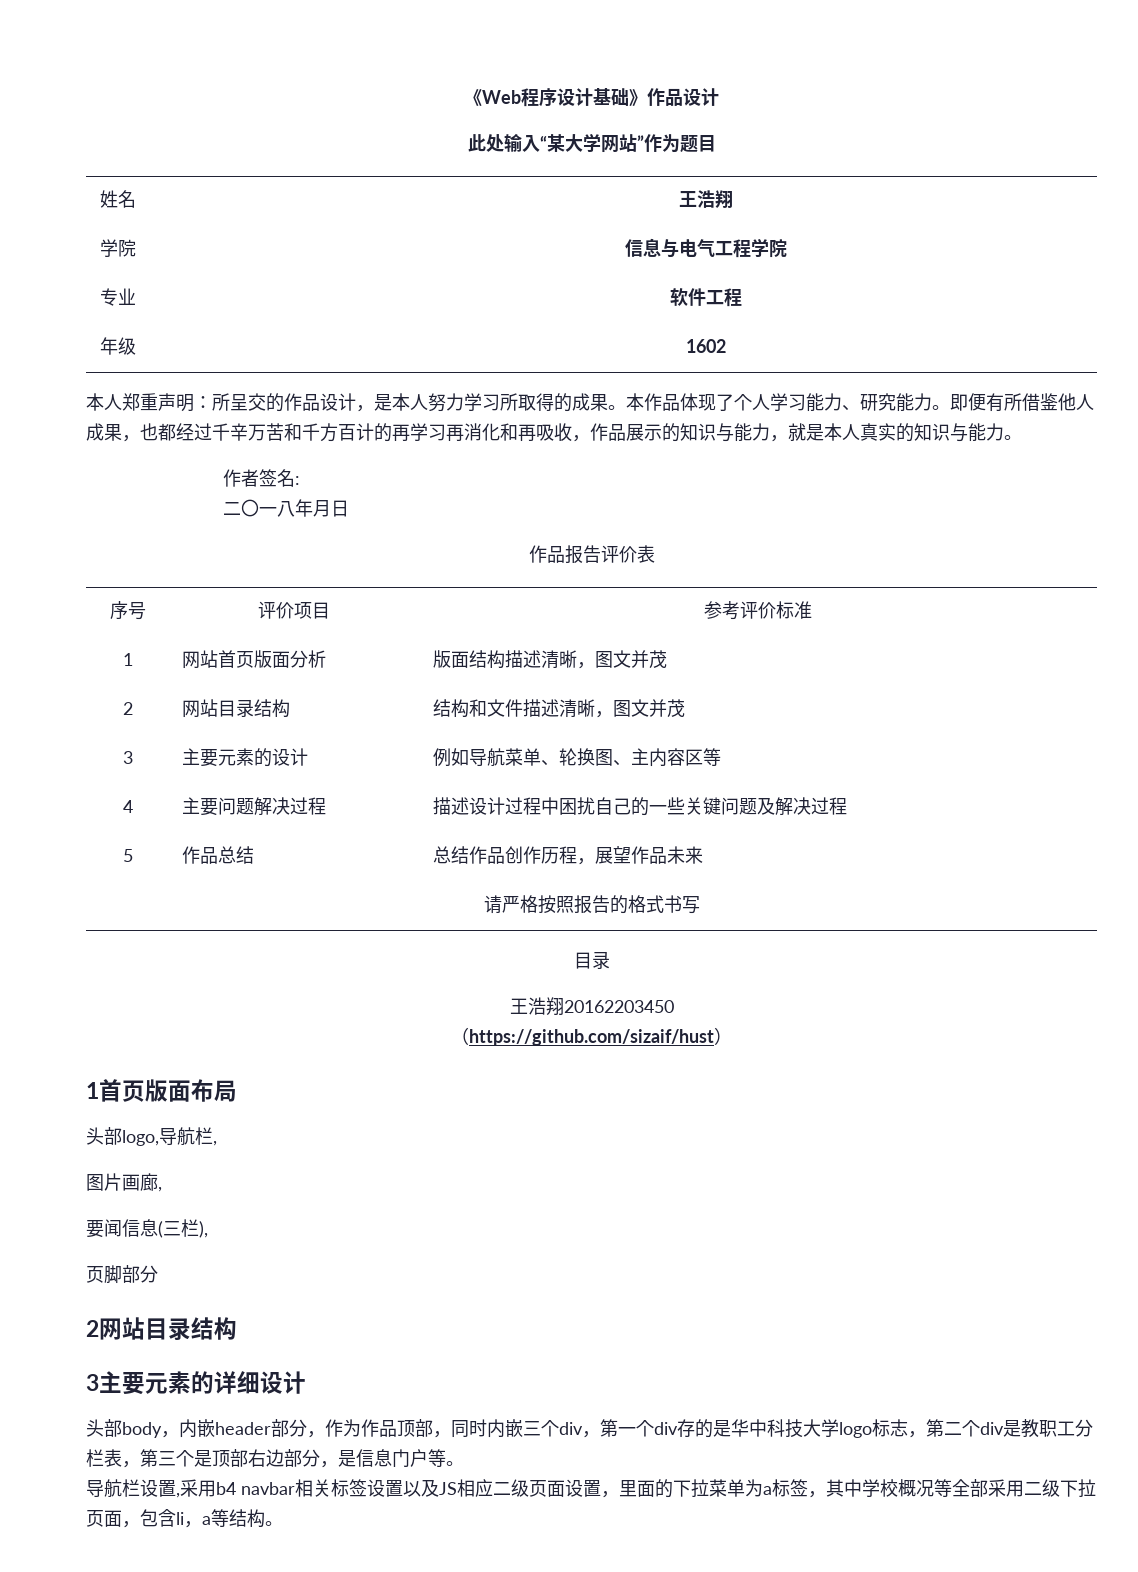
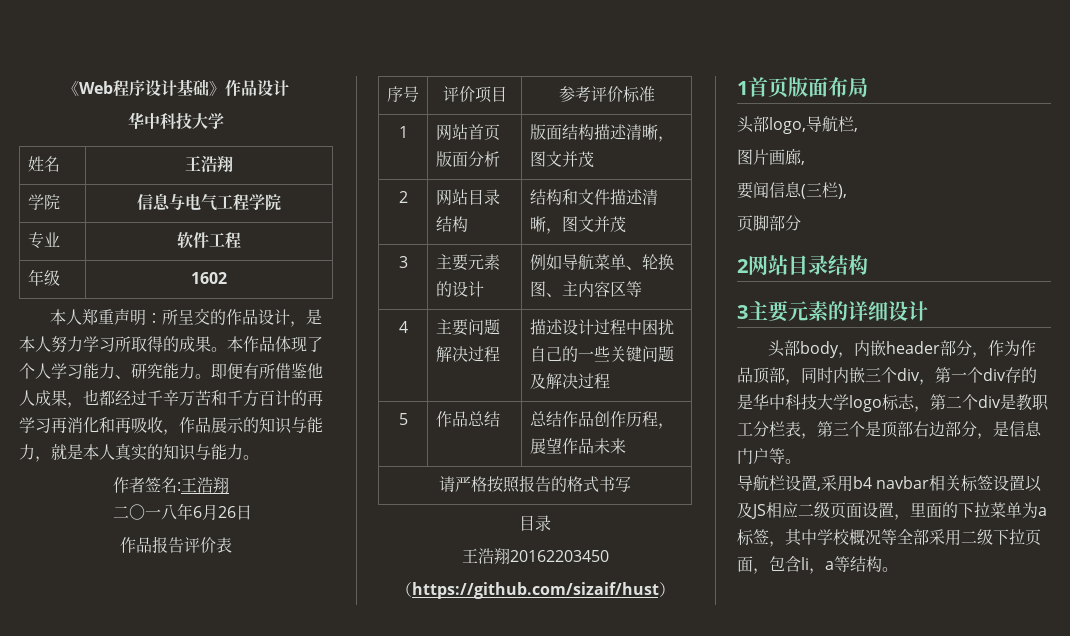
[467,133,716,153] 此处输入“某大学网站”作为题目 -> [128,112,224,130] 华中科技大学
(300, 480) none -> [181,477,230,494] 王浩翔
[312,500,331,517] 月 -> [193,504,237,520] 6月26

